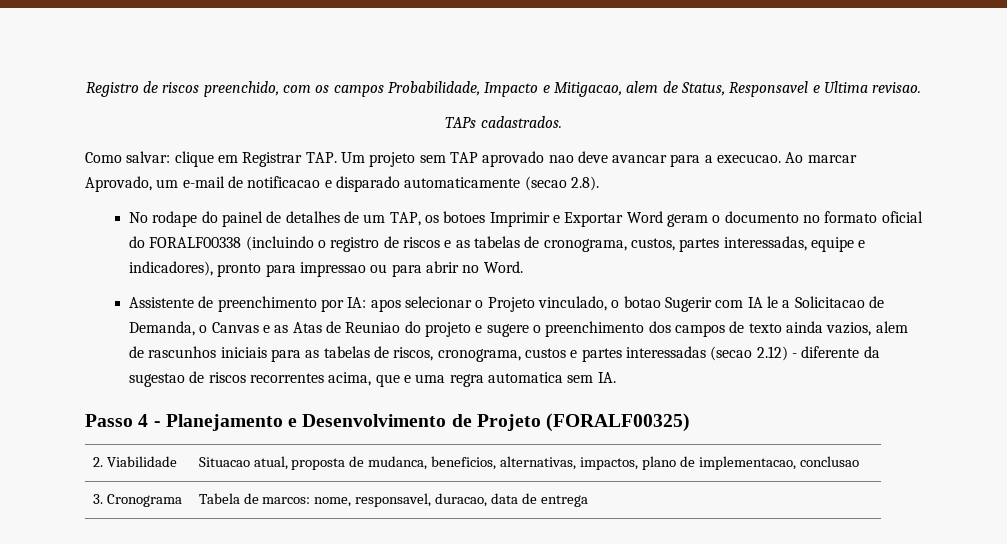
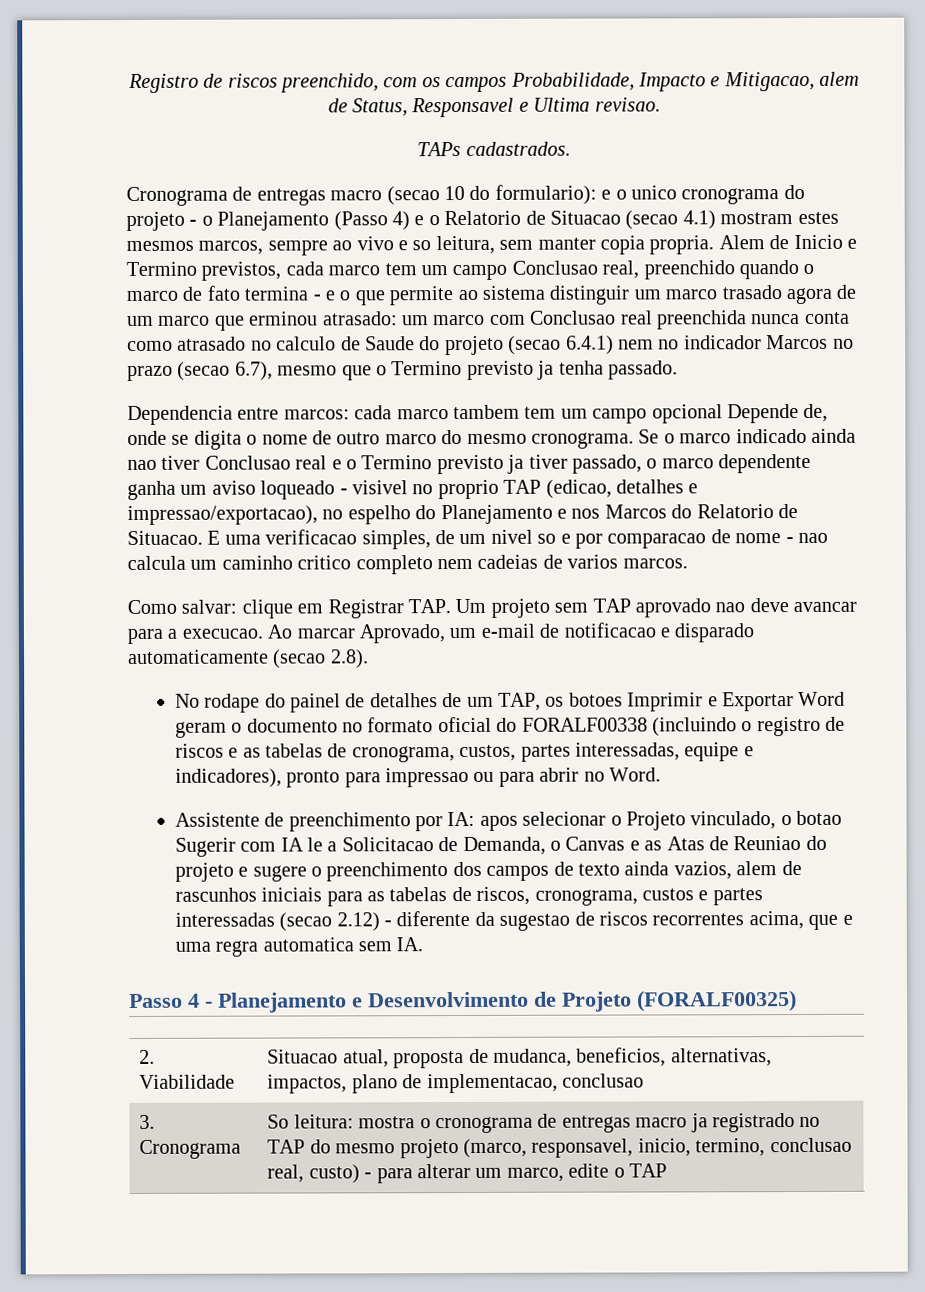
(562, 122) none -> [126,184,805,206] [126,210,839,231] [126,234,857,256] [126,260,815,281] [126,284,857,306] [127,310,850,331] [127,334,854,356] [127,360,678,381] [127,403,829,425] [127,428,856,450] [127,453,812,475] [127,479,699,500] [127,504,798,525] [127,529,828,550] [127,554,688,575] // Cronograma de entregas macro (secao 10 do formulario): e o unico cronograma do projeto - o Planejamento (Passo 4) e o Relatorio de Situacao (secao 4.1) mostram estes mesmos marcos, sempre ao vivo e so leitura, sem manter copia propria. Alem de Inicio e Termino previstos, cada marco tem um campo Conclusao real, preenchido quando o marco de fato termina - e o que permite ao sistema distinguir um marco trasado agora de um marco que erminou atrasado: um marco com Conclusao real preenchida nunca conta como atrasado no calculo de Saude do projeto (secao 6.4.1) nem no indicador Marcos no prazo (secao 6.7), mesmo que o Termino previsto ja tenha passado. // Dependencia entre marcos: cada marco tambem tem um campo opcional Depende de, onde se digita o nome de outro marco do mesmo cronograma. Se o marco indicado ainda nao tiver Conclusao real e o Termino previsto ja tiver passado, o marco dependente ganha um aviso loqueado - visivel no proprio TAP (edicao, detalhes e impressao/exportacao), no espelho do Planejamento e nos Marcos do Relatorio de Situacao. E uma verificacao simples, de um nivel so e por comparacao de nome - nao calcula um caminho critico completo nem cadeias de varios marcos.
[198,493,588,507] Tabela de marcos: nome, responsavel, duracao, data de entrega -> [267,1113,821,1134] [267,1137,852,1159] [267,1163,668,1184] So leitura: mostra o cronograma de entregas macro ja registrado no TAP do mesmo projeto (marco, responsavel, inicio, termino, conclusao real, custo) - para alterar um marco, edite o TAP

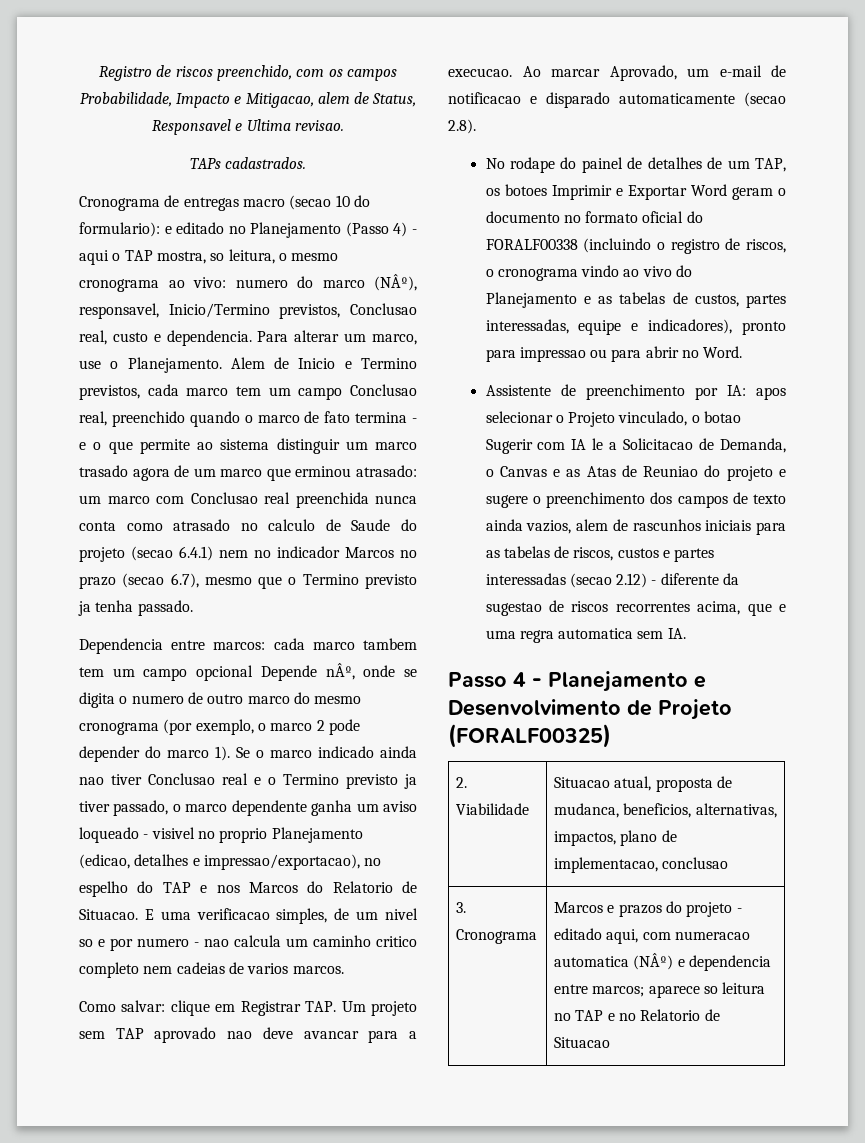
[615,184,805,205] [126,210,839,231] [126,235,715,256] o unico cronograma do projeto - o Planejamento (Passo 4) e o Relatorio de Situacao (secao 4.1) mostram estes mesmos marcos, sempre ao vivo e so leitura, sem manter copia propria. -> [176,222,417,238] [79,249,339,265] [79,274,417,292] [79,303,418,319] [79,330,417,346] [79,357,222,373] editado no Planejamento (Passo 4) - aqui o TAP mostra, so leitura, o mesmo cronograma ao vivo: numero do marco (NÂº), responsavel, Inicio/Termino previstos, Conclusao real, custo e dependencia. Para alterar um marco, use o Planejamento.
[803,403,829,422] de, -> [325,663,355,680] nÂº,
[261,434,308,445] nome -> [131,695,184,704] numero
[531,432,634,449] cronograma. -> [79,719,360,735] [79,746,230,762] cronograma (por exemplo, o marco 2 pode depender do marco 1).
[503,479,542,494] TAP -> [271,827,363,843] Planejamento
[440,504,553,525] Planejamento -> [162,882,191,893] TAP
[607,529,782,549] comparacao de nome -> [137,938,189,947] numero
[174,743,224,758] riscos -> [746,239,786,253] [485,265,693,281] [485,292,577,308] riscos, o cronograma vindo ao vivo do Planejamento
[351,746,455,763] cronograma, -> (688, 298) none
[534,889,638,906] cronograma, -> (614, 554) none
[267,1113,821,1134] [267,1137,852,1159] [267,1163,668,1184] So leitura: mostra o cronograma de entregas macro ja registrado no TAP do mesmo projeto (marco, responsavel, inicio, termino, conclusao real, custo) - para alterar um marco, edite o TAP -> [553,901,742,917] [553,928,750,944] [553,953,771,971] [553,982,766,998] [553,1009,720,1021] [553,1037,610,1048] Marcos e prazos do projeto - editado aqui, com numeracao automatica (NÂº) e dependencia entre marcos; aparece so leitura no TAP e no Relatorio de Situacao

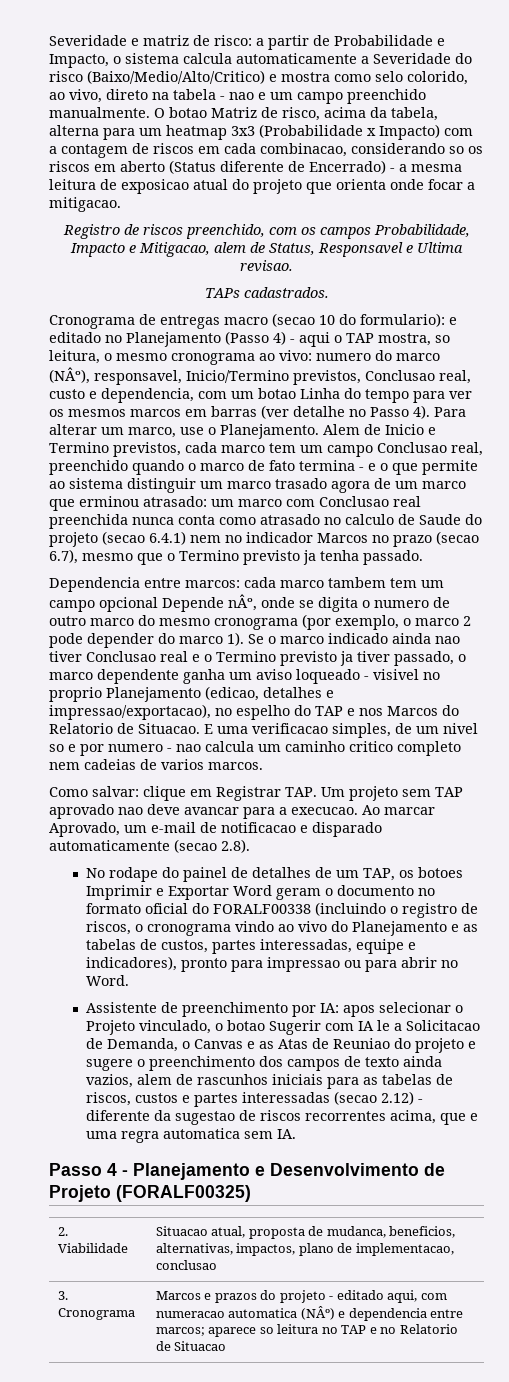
(99, 73) none -> [49,35,445,50] [49,53,472,68] [49,70,468,85] [49,89,426,104] [49,107,438,121] [49,124,473,140] [49,143,483,158] [49,160,462,174] [49,179,475,194] [49,197,121,212] Severidade e matriz de risco: a partir de Probabilidade e Impacto, o sistema calcula automaticamente a Severidade do risco (Baixo/Medio/Alto/Critico) e mostra como selo colorido, ao vivo, direto na tabela - nao e um campo preenchido manualmente. O botao Matriz de risco, acima da tabela, alterna para um heatmap 3x3 (Probabilidade x Impacto) com a contagem de riscos em cada combinacao, considerando so os riscos em aberto (Status diferente de Encerrado) - a mesma leitura de exposicao atual do projeto que orienta onde focar a mitigacao. //
[166,330,252,346] dependencia. -> [101,388,472,403] [49,405,430,419] dependencia, com um botao Linha do tempo para ver os mesmos marcos em barras (ver detalhe no Passo 4).

